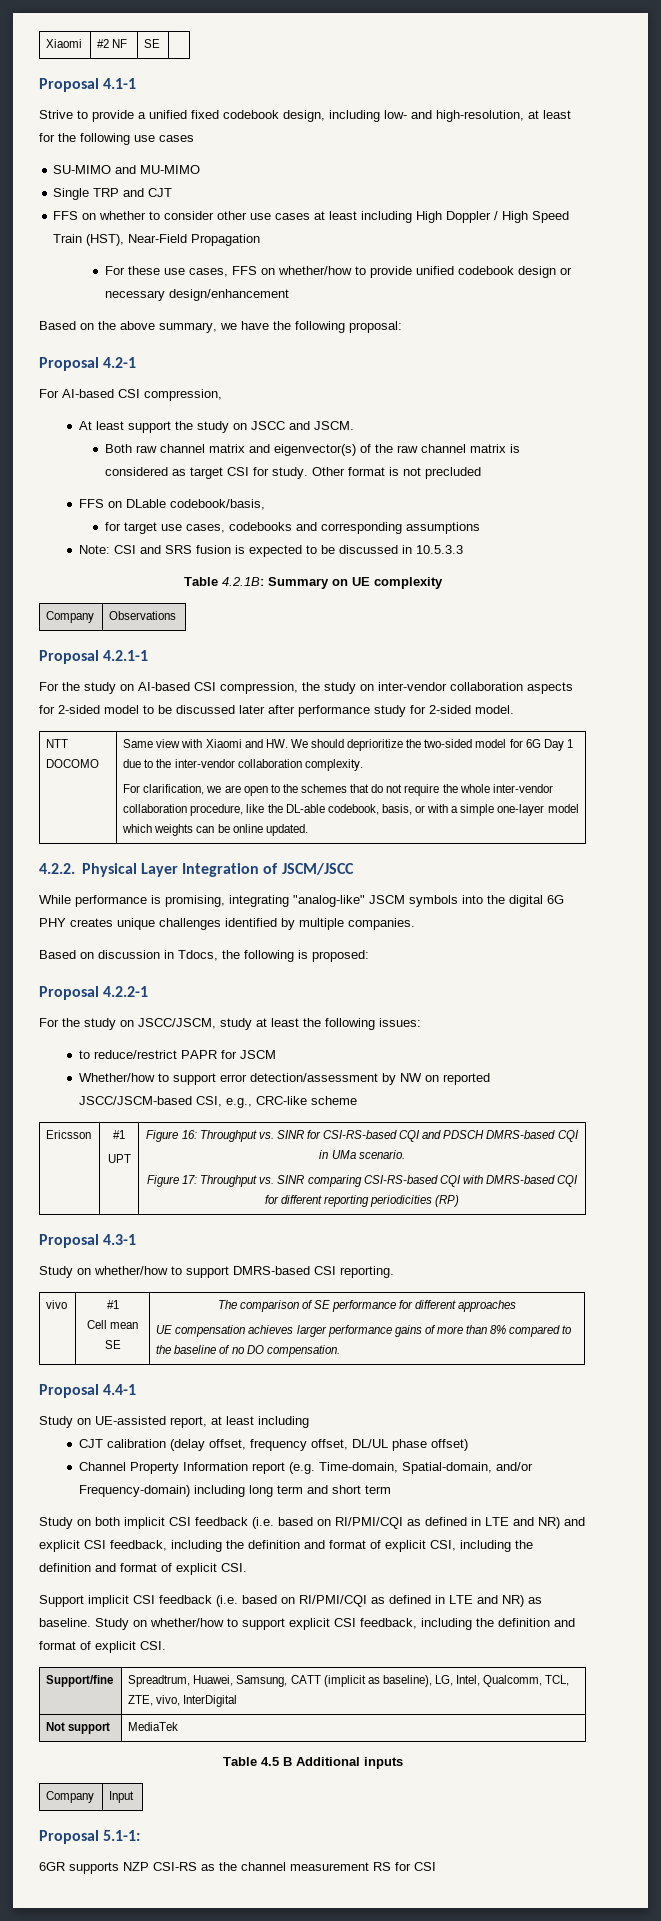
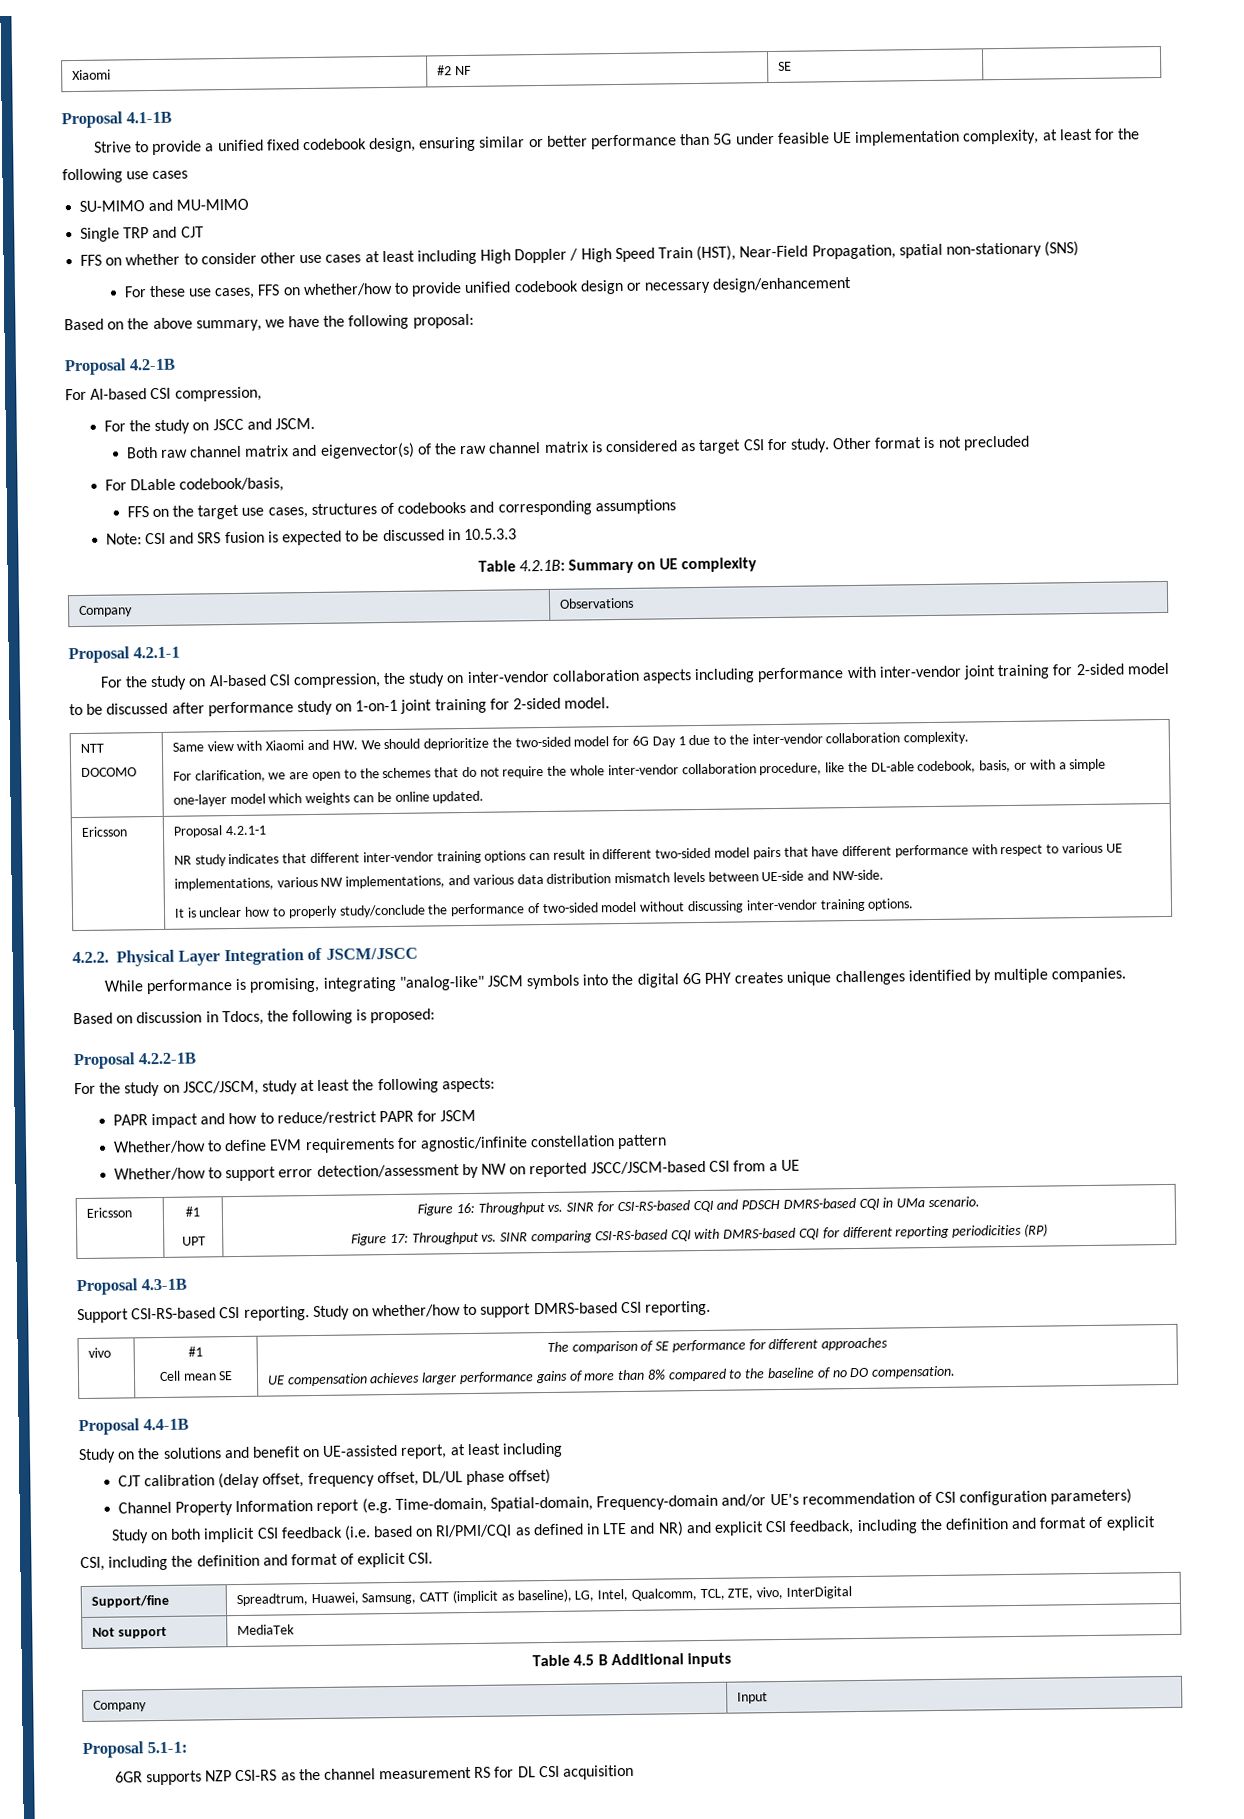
[103,78,137,89] 4.1-1 -> [126,111,173,124] 4.1-1B
[329,110,524,122] including low- and high-resolution, -> [419,129,1040,152] ensuring similar or better performance than 5G under feasible UE implementation complexity,
[191,234,261,246] Propagation -> [811,241,1080,260] Propagation, spatial non-stationary (SNS)
[103,357,137,368] 4.2-1 -> [129,358,176,371] 4.2-1B
[79,421,172,433] At least support -> [103,420,126,432] For
[79,499,123,508] FFS on -> [104,479,127,491] For
[105,522,122,531] for -> [126,505,195,518] FFS on the
(226, 528) none -> [310,502,395,515] structures of
(573, 688) none -> [694,664,1051,684] including performance with inter-vendor joint training
[239,705,265,714] later -> (169, 708) none
(406, 711) none -> [335,698,487,714] on 1-on-1 joint training
(308, 830) none -> [80,826,128,837] [172,825,267,838] [173,842,1123,867] [173,869,884,891] [173,898,915,919] // Ericsson | Proposal 4.2.1-1 // NR study indicates that different inter-vendor training options can result in different two-sided model pairs that have different performance with respect to various UE implementations, various NW implementations, and various data distribution mismatch levels between UE-side and NW-side. // It is unclear how to properly study/conclude the performance of two-sided model without discussing inter-vendor training options.
[103,986,149,997] 4.2.2-1 -> [138,1052,197,1065] 4.2.2-1B
[379,1018,421,1027] issues: // -> [441,1077,495,1093] [112,1112,258,1129] aspects: // PAPR impact and how
(277, 1054) none -> [112,1134,668,1154] // Whether/how to define EVM requirements for agnostic/infinite constellation pattern
[196,1096,358,1108] CSI, e.g., CRC-like scheme -> [708,1159,801,1172] CSI from a UE
[103,1234,137,1245] 4.3-1 // -> [141,1278,188,1291] [77,1306,310,1324] 4.3-1B // Support CSI-RS-based CSI reporting.
[103,1384,137,1395] [39,1416,91,1428] 4.4-1 // Study on -> [143,1418,190,1431] [78,1446,321,1464] 4.4-1B // Study on the solutions and benefit on
[496,1462,534,1471] [79,1485,392,1497] and/or Frequency-domain) including long term and short term -> [596,1488,1133,1511] Frequency-domain and/or UE's recommendation of CSI configuration parameters)
[39,1595,542,1607] [39,1618,575,1630] [39,1641,166,1653] // Support implicit CSI feedback (i.e. based on RI/PMI/CQI as defined in LTE and NR) as baseline. Study on whether/how to support explicit CSI feedback, including the definition and format of explicit CSI. -> (434, 1558) none
[414,1862,436,1871] CSI -> [517,1764,635,1780] DL CSI acquisition

